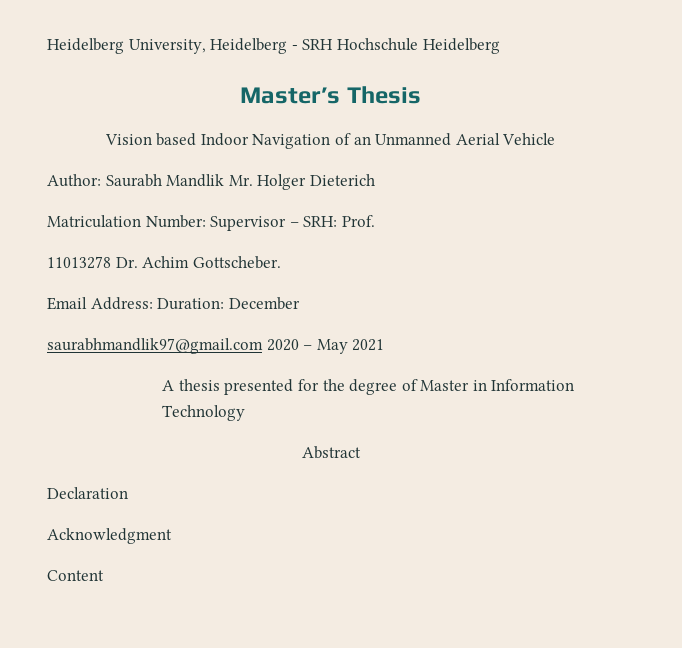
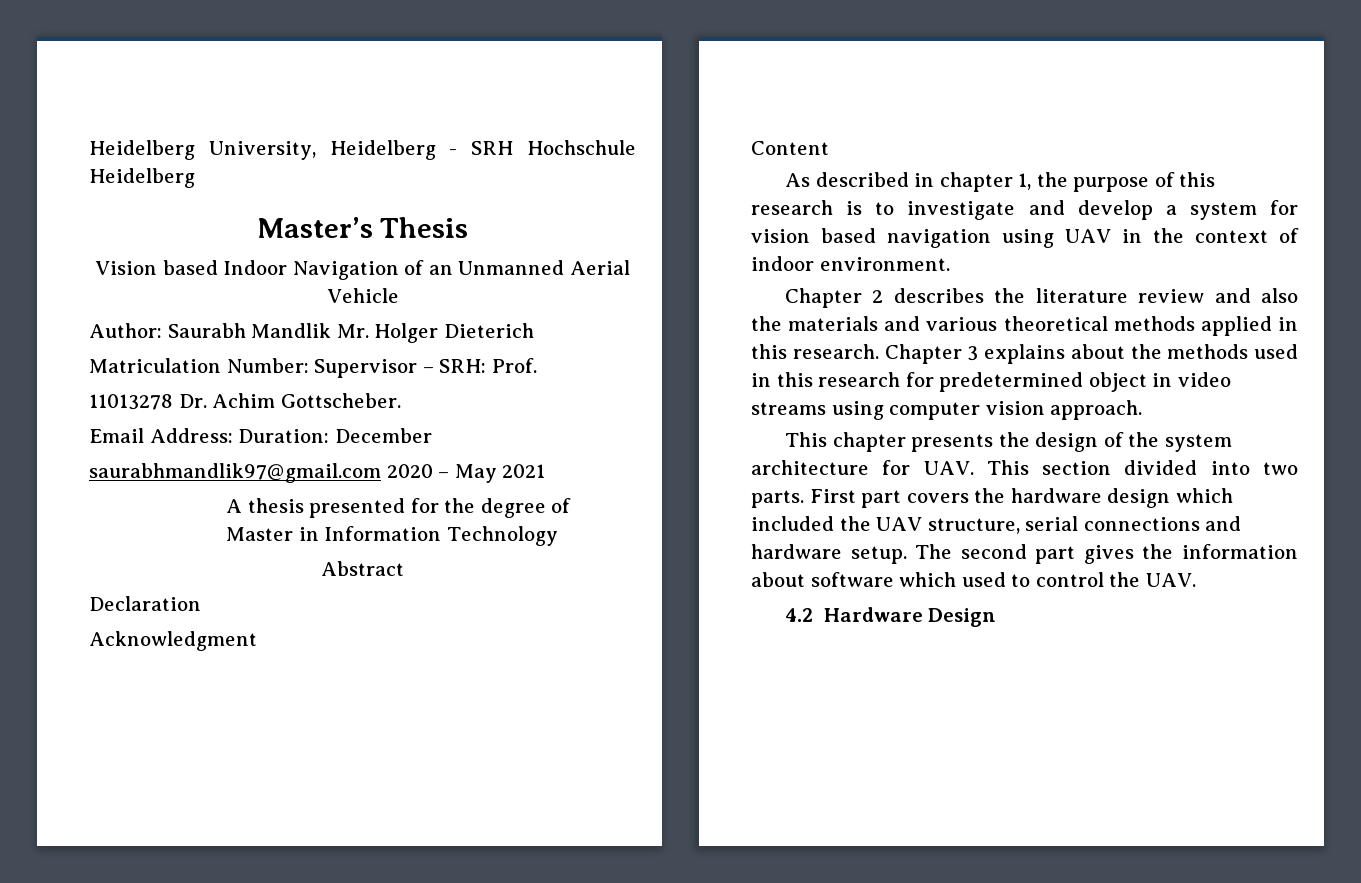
(104, 575) none -> [785,172,1216,192] [751,200,1298,220] [751,228,1299,248] [751,256,950,271] [785,288,1298,308] [751,316,1298,336] [751,344,1298,364] [751,372,1231,392] [751,400,1143,420] [785,432,1232,452] [751,460,1298,475] [751,488,1233,508] [751,516,1242,534] [751,544,1298,564] [751,572,1196,587] [785,607,997,627] // As described in chapter 1, the purpose of this research is to investigate and develop a system for vision based navigation using UAV in the context of indoor environment. // Chapter 2 describes the literature review and also the materials and various theoretical methods applied in this research. Chapter 3 explains about the methods used in this research for predetermined object in video streams using computer vision approach. // This chapter presents the design of the system architecture for UAV. This section divided into two parts. First part covers the hardware design which included the UAV structure, serial connections and hardware setup. The second part gives the information about software which used to control the UAV. // 4.2 Hardware Design

